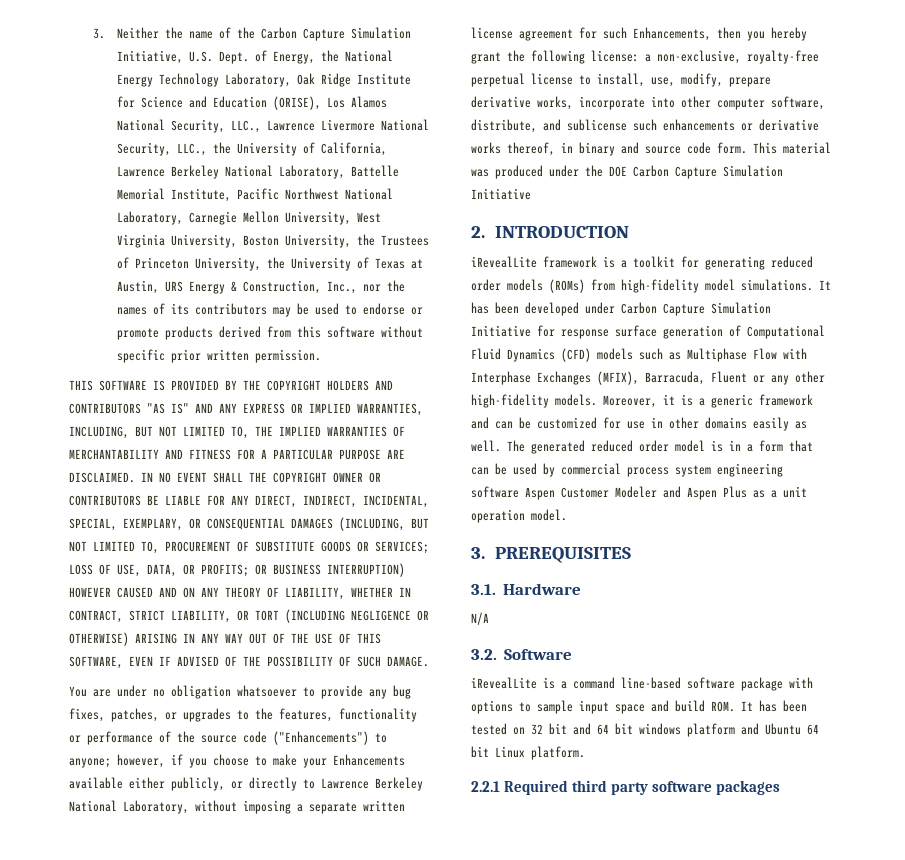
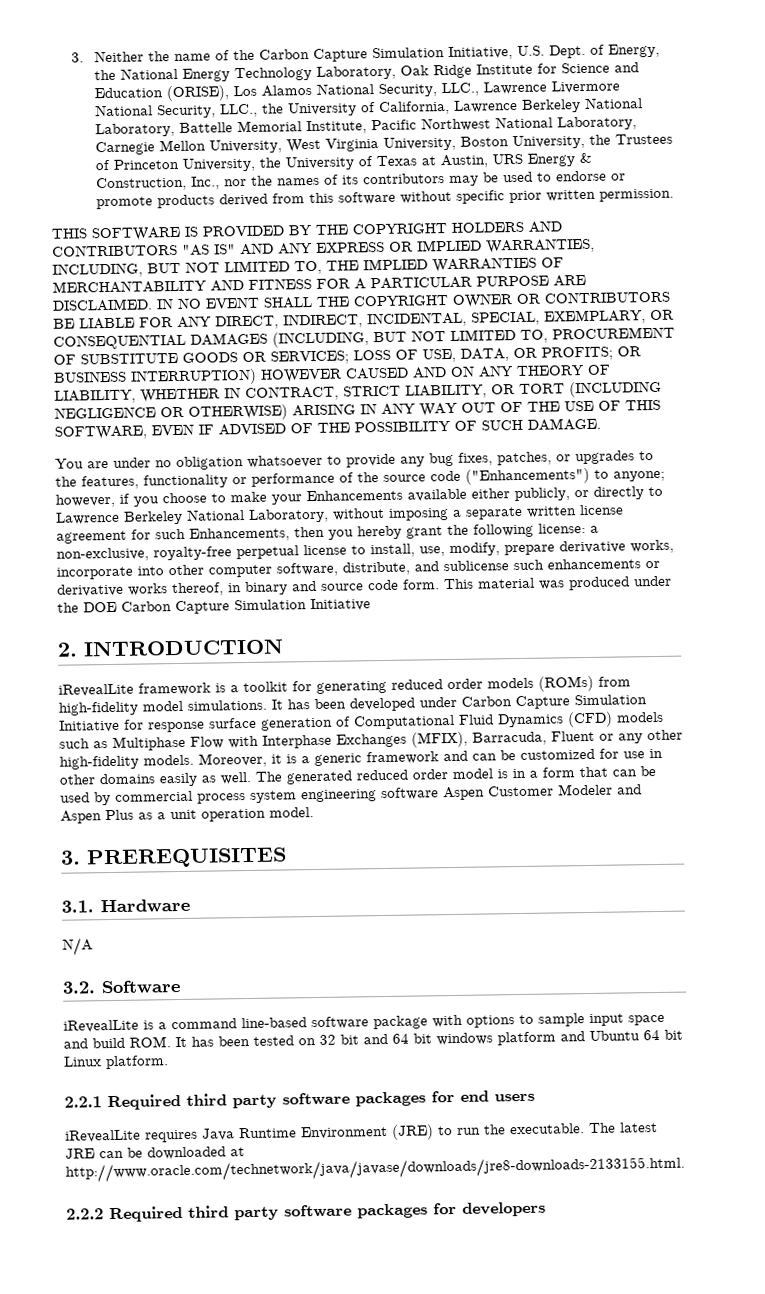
(781, 787) none -> [431,1090,535,1103] [65,1122,658,1143] [65,1146,245,1160] [65,1155,685,1183] [66,1201,546,1223] for end users // iRevealLite requires Java Runtime Environment (JRE) to run the executable. The latest JRE can be downloaded at http://www.oracle.com/technetwork/java/javase/downloads/jre8-downloads-2133155.html. // 2.2.2 Required third party software packages for developers

